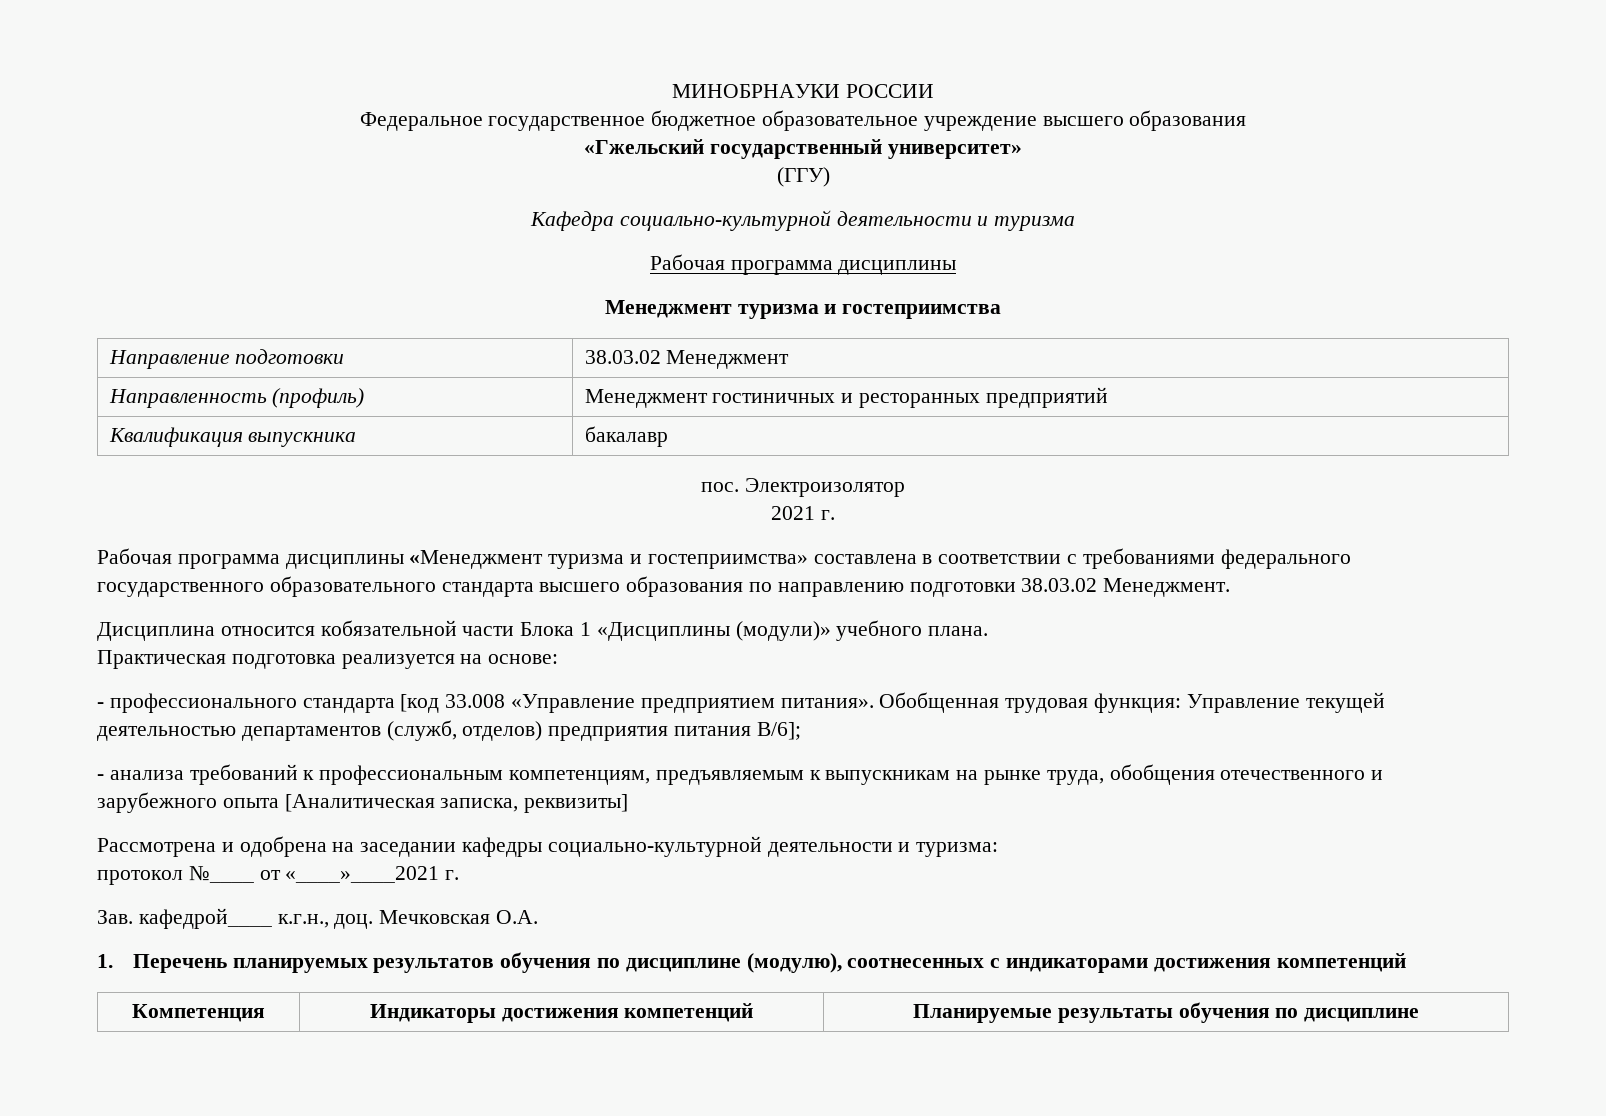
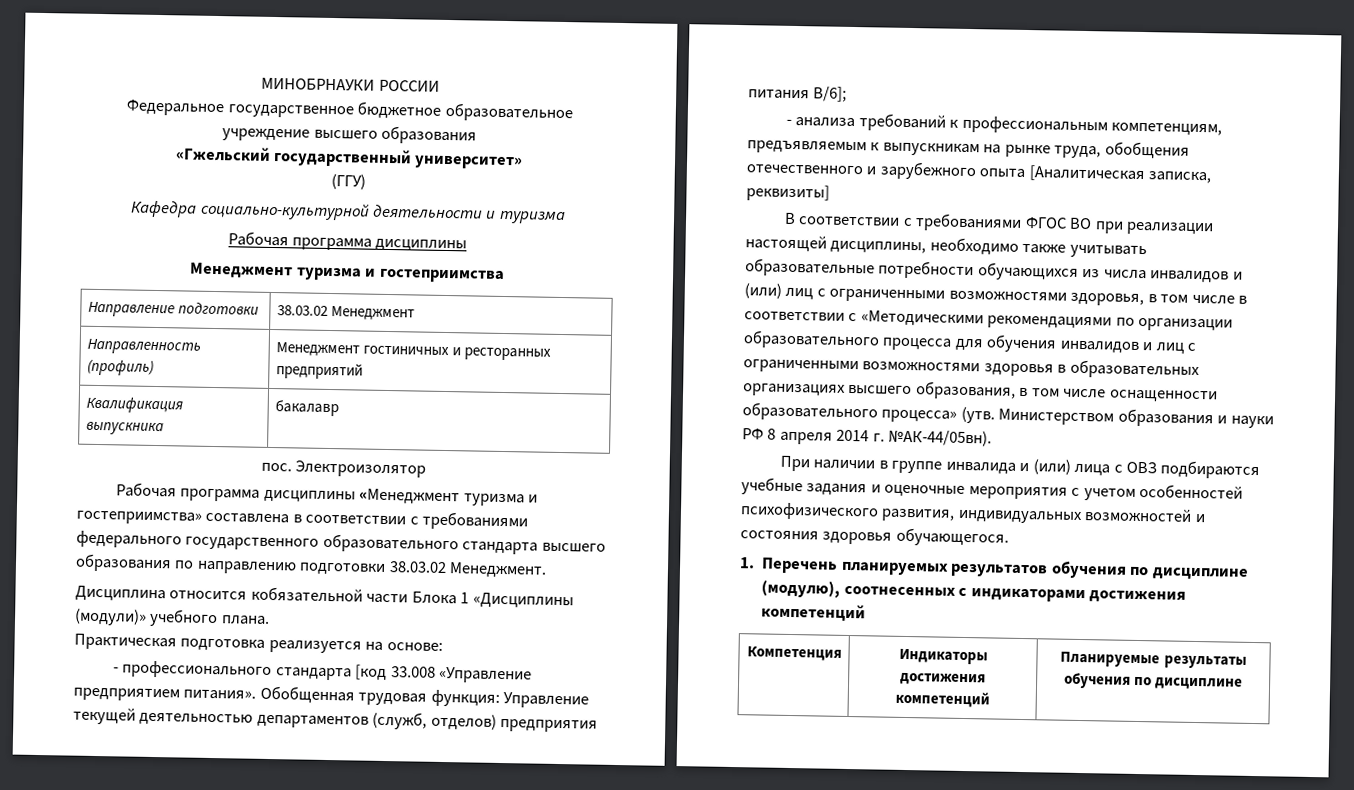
[771,506,835,520] // 2021 г. -> (427, 469) none
[97,836,999,857] [97,866,460,885] [97,908,539,929] Рассмотрена и одобрена на заседании кафедры социально-культурной деятельности и туризма: // протокол №____ от «____»____2021 г. // Зав. кафедрой____ к.г.н., доц. Мечковская О.А. -> [783,212,1215,236] [745,235,1147,259] [745,258,1243,283] [744,283,1248,307] [744,310,1234,332] [743,330,1197,354] [743,359,1200,380] [743,381,1218,403] [742,402,1274,429] [742,428,993,447] [779,455,1261,480] [741,477,1244,501] [740,502,1206,525] [740,527,1009,547] В соответствии с требованиями ФГОС ВО при реализации настоящей дисциплины, необходимо также учитывать образовательные потребности обучающихся из числа инвалидов и (или) лиц с ограниченными возможностями здоровья, в том числе в соответствии с «Методическими рекомендациями по организации образовательного процесса для обучения инвалидов и лиц с ограниченными возможностями здоровья в образовательных организациях высшего образования, в том числе оснащенности образовательного процесса» (утв. Министерством образования и науки РФ 8 апреля 2014 г. №АК-44/05вн). // При наличии в группе инвалида и (или) лица с ОВЗ подбираются учебные задания и оценочные мероприятия с учетом особенностей психофизического развития, индивидуальных возможностей и состояния здоровья обучающегося.

